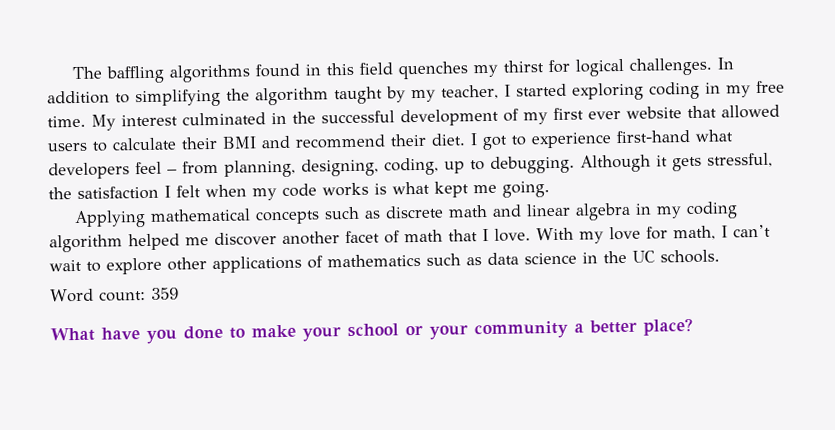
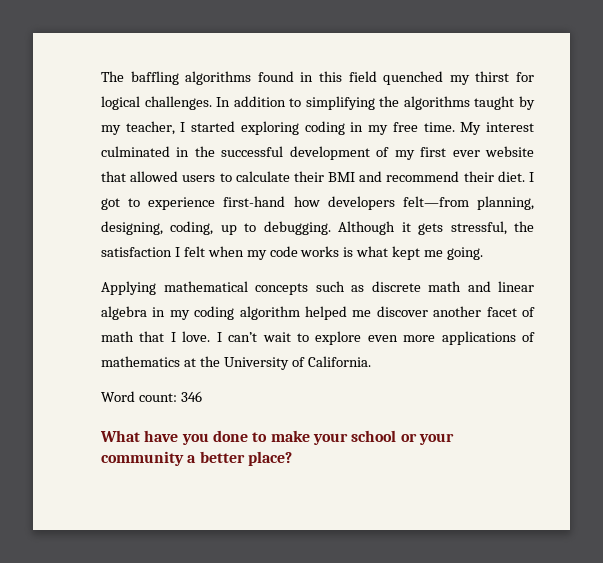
[397,61,469,80] quenches -> [383,71,444,85] quenched
[255,87,329,106] algorithm -> [403,96,470,110] algorithms
[695,129,733,142] [48,160,219,180] what developers feel – from -> [293,196,469,210] how developers felt—from
[536,225,716,244] With my love for math, -> (211, 336) none
[167,257,207,271] other -> [367,335,436,342] even more
[426,249,720,266] such as data science in the UC schools. -> [183,356,371,370] at the University of California.
[150,287,179,300] 359 -> [180,391,202,402] 346

